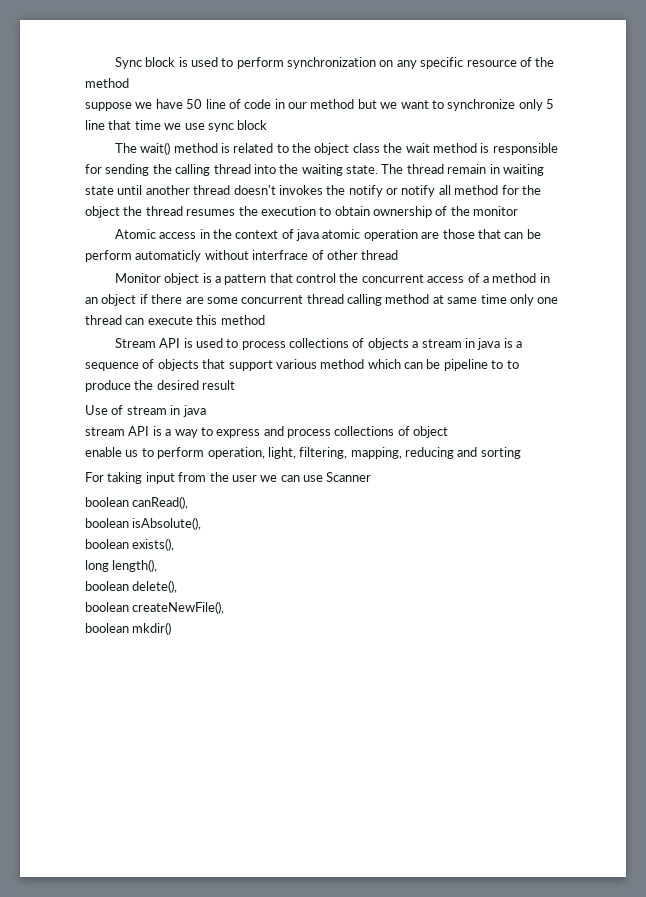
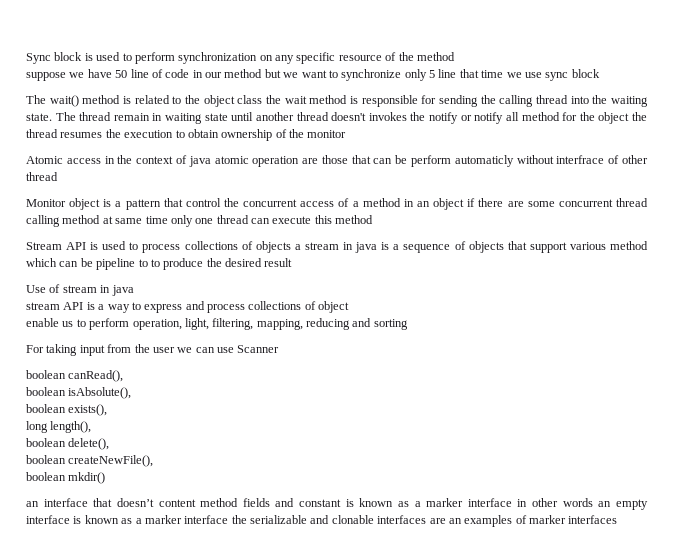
(172, 628) none -> [26,498,649,510] [26,515,618,527] // an interface that doesn’t content method fields and constant is known as a marker interface in other words an empty interface is known as a marker interface the serializable and clonable interfaces are an examples of marker interfaces

